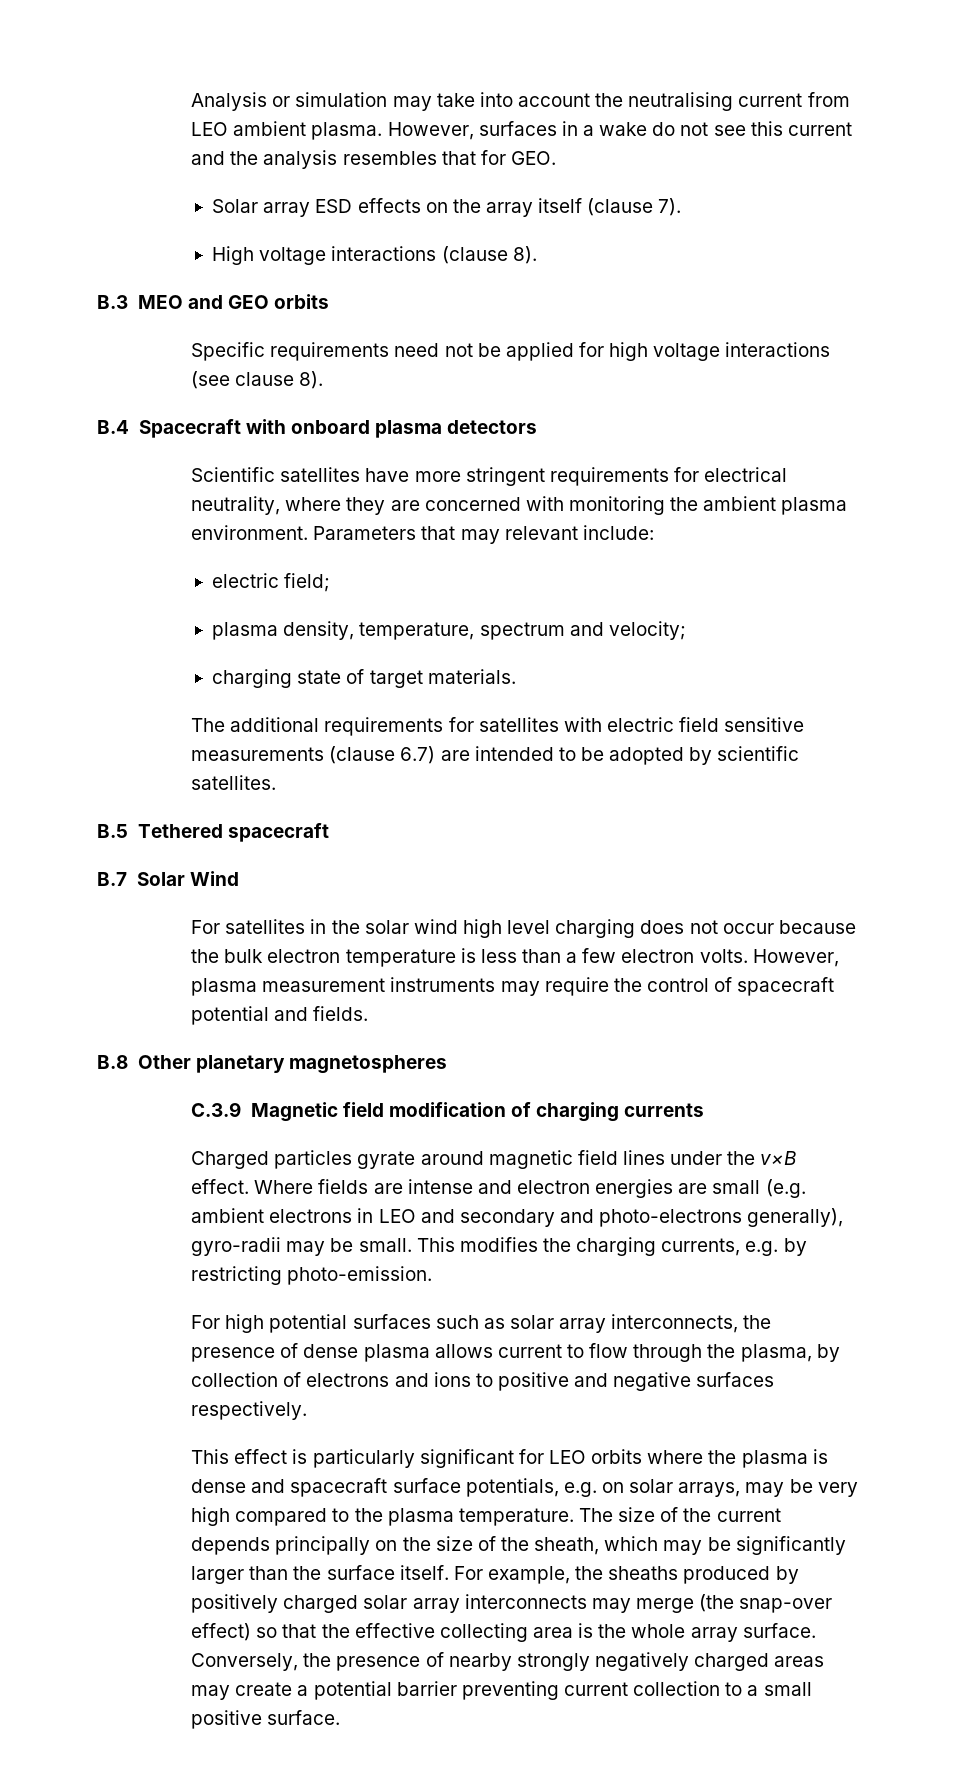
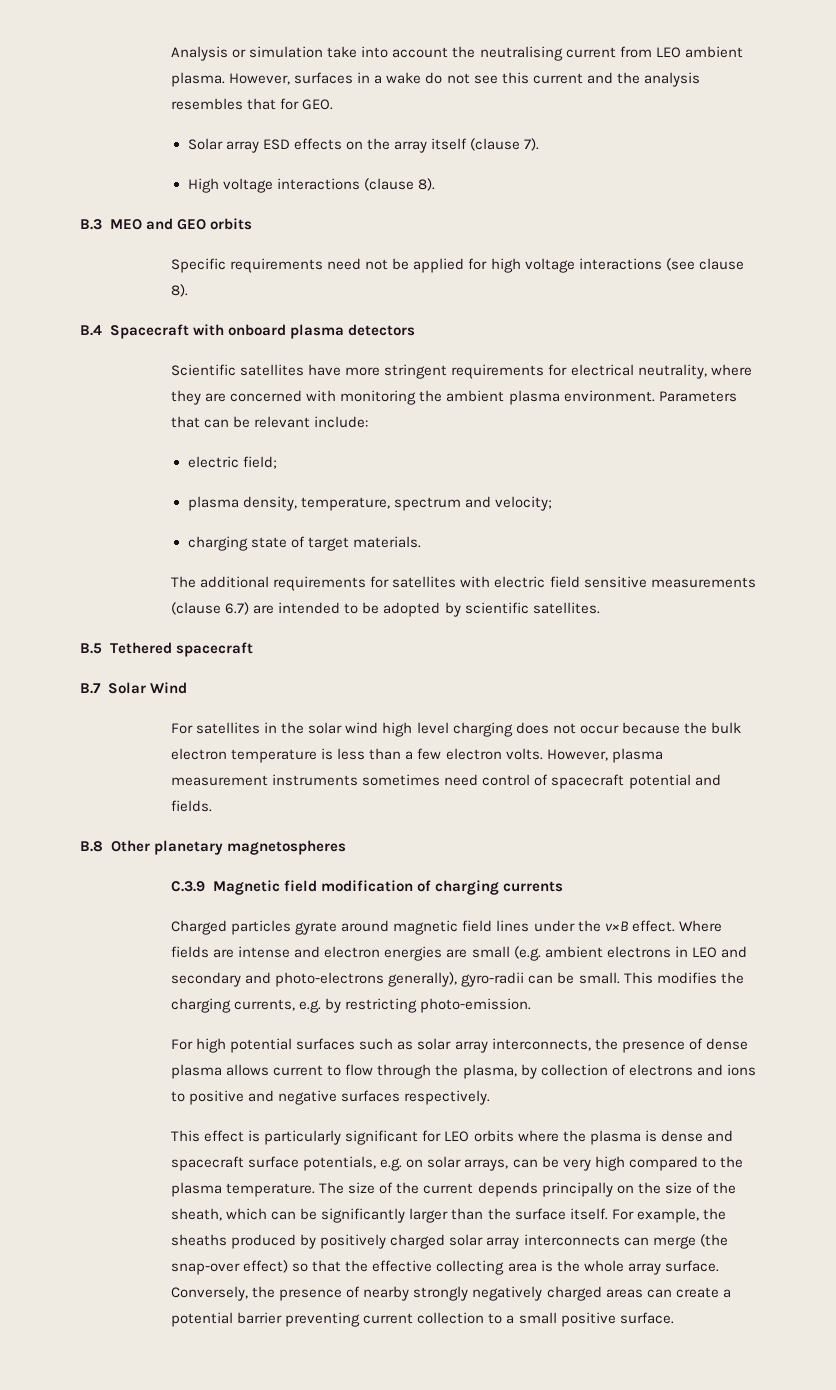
[392,96,432,111] may -> (324, 52) none
[460,529,500,544] may -> [204,416,251,428] can be
[500,977,642,996] may require the -> [362,774,479,786] sometimes need
[286,1241,326,1256] may -> [528,975,554,984] can
[745,1482,785,1497] may -> [512,1159,538,1168] can
[663,1540,703,1555] may -> [271,1211,297,1220] can
[591,1598,631,1613] may -> [623,1237,649,1246] can
[191,1685,231,1700] may -> [646,1289,672,1298] can

